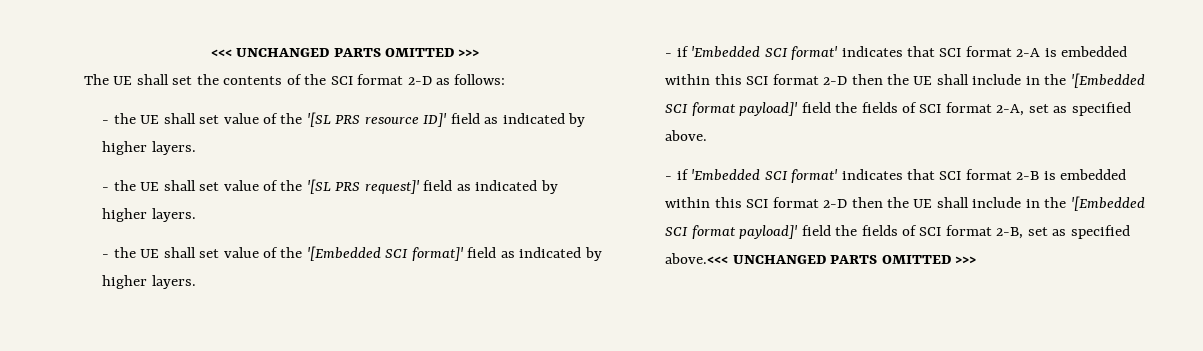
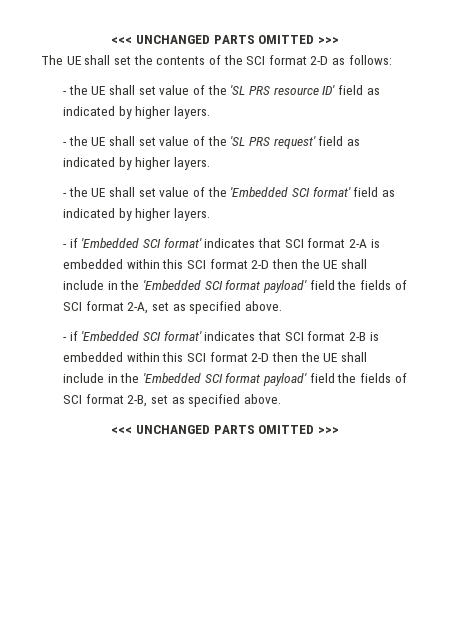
[306,112,331,127] '[SL -> [230,85,246,95] 'SL
[423,113,448,127] ID]' -> [322,85,336,95] ID'
[306,179,420,194] '[SL PRS request]' -> [230,136,316,149] 'SL PRS request'
[306,246,464,261] '[Embedded SCI format]' -> [230,187,351,197] 'Embedded SCI format'
[1070,73,1145,88] [665,102,799,116] '[Embedded SCI format payload]' -> [143,280,308,293] 'Embedded SCI format payload'
[1070,196,1145,211] [665,225,799,239] '[Embedded SCI format payload]' -> [143,373,308,386] 'Embedded SCI format payload'
[665,253,729,264] above.<<< -> [244,394,282,404] [111,427,133,434] above. // <<<

